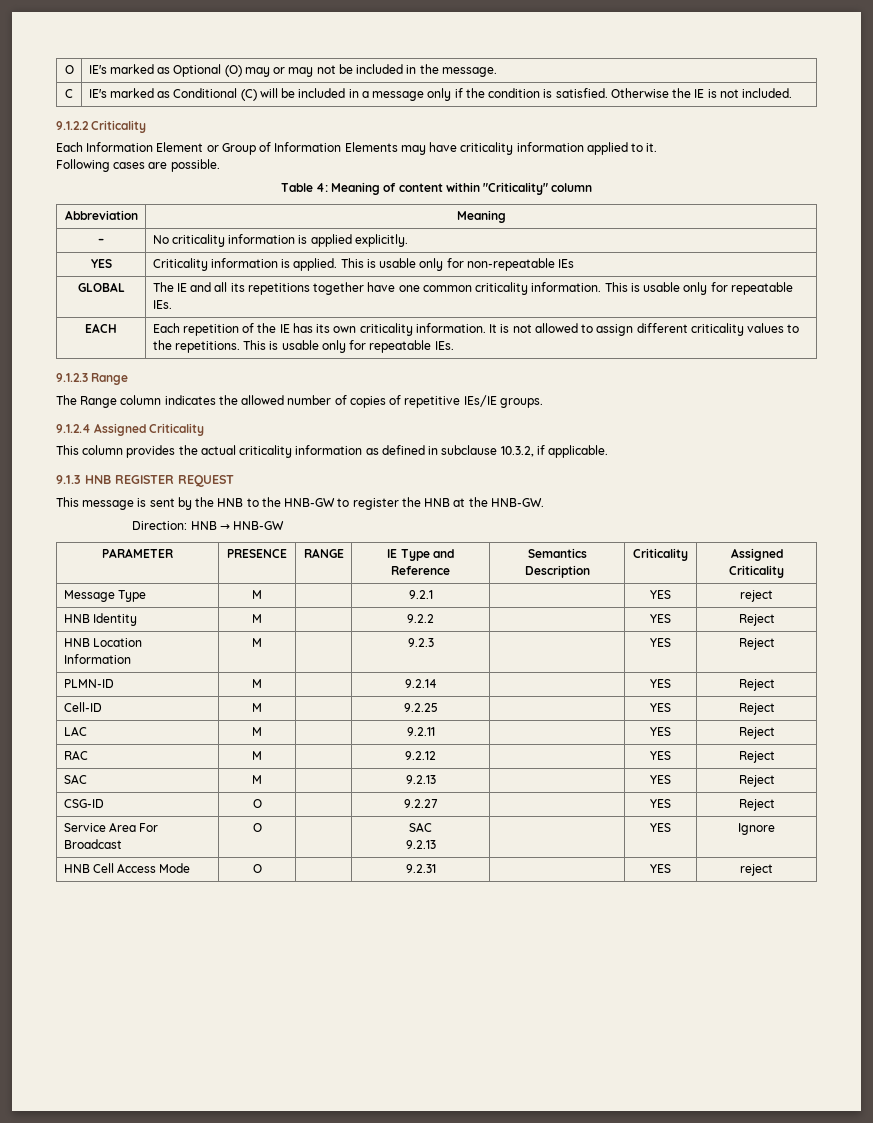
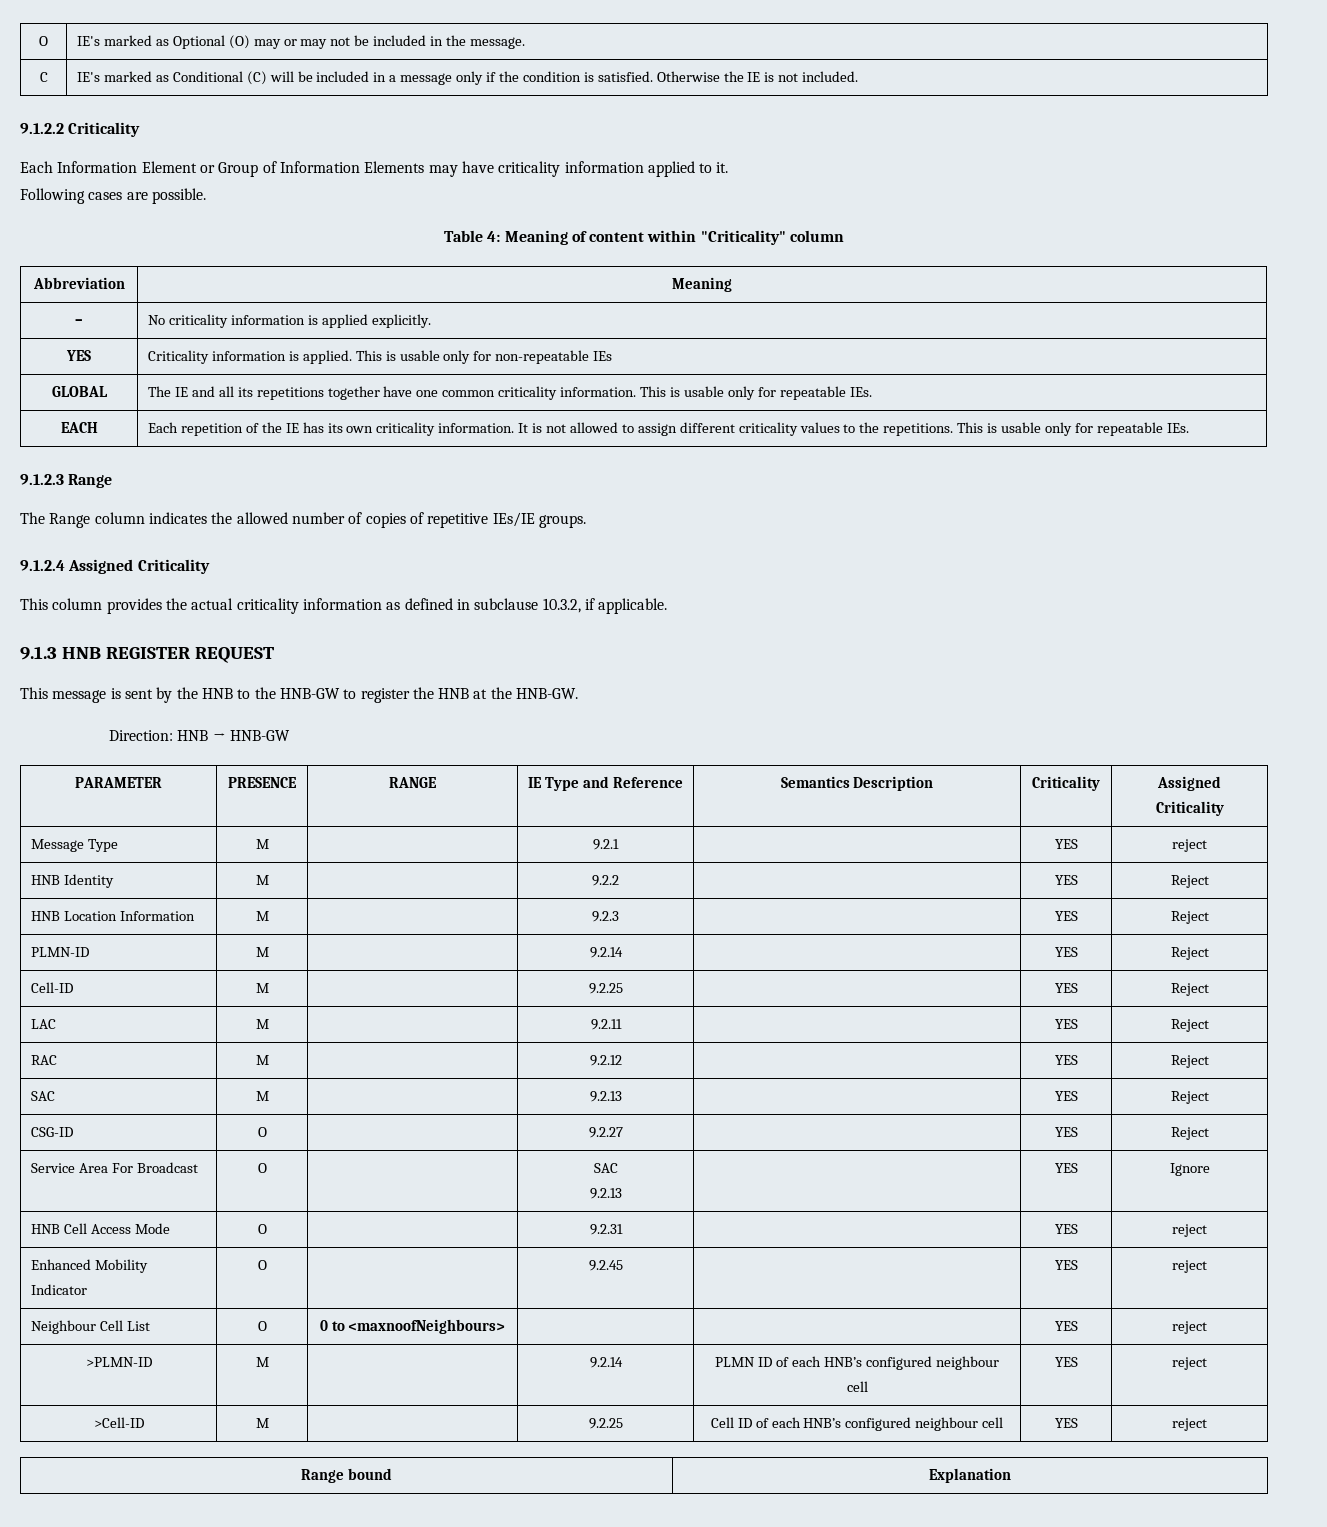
(773, 870) none -> [31,1259,148,1273] [31,1284,88,1295] [257,1260,267,1270] [588,1260,623,1271] [1054,1260,1078,1270] [1172,1260,1207,1273] [31,1320,150,1334] [257,1321,267,1331] [319,1319,506,1334] [1054,1321,1078,1331] [1172,1321,1207,1334] [85,1357,152,1367] [255,1357,269,1367] [589,1357,623,1368] [715,1356,999,1370] [846,1381,868,1392] [1054,1357,1078,1367] [1172,1357,1207,1370] [93,1417,144,1428] [255,1418,269,1428] [588,1418,623,1429] [710,1417,1004,1431] [1054,1418,1078,1428] [1172,1418,1207,1431] [301,1468,392,1483] [929,1468,1011,1483] // Enhanced Mobility Indicator | O | | 9.2.45 | | YES | reject // Neighbour Cell List | O | 0 to <maxnoofNeighbours> | | | YES | reject // >PLMN-ID | M | | 9.2.14 | PLMN ID of each HNB’s configured neighbour cell | YES | reject // >Cell-ID | M | | 9.2.25 | Cell ID of each HNB’s configured neighbour cell | YES | reject // Range bound | Explanation

